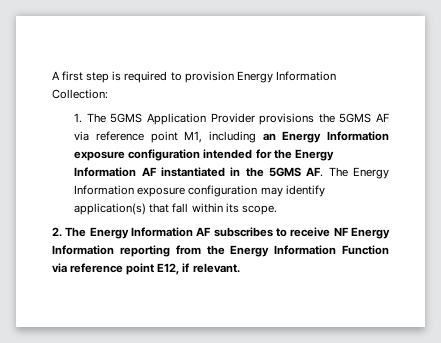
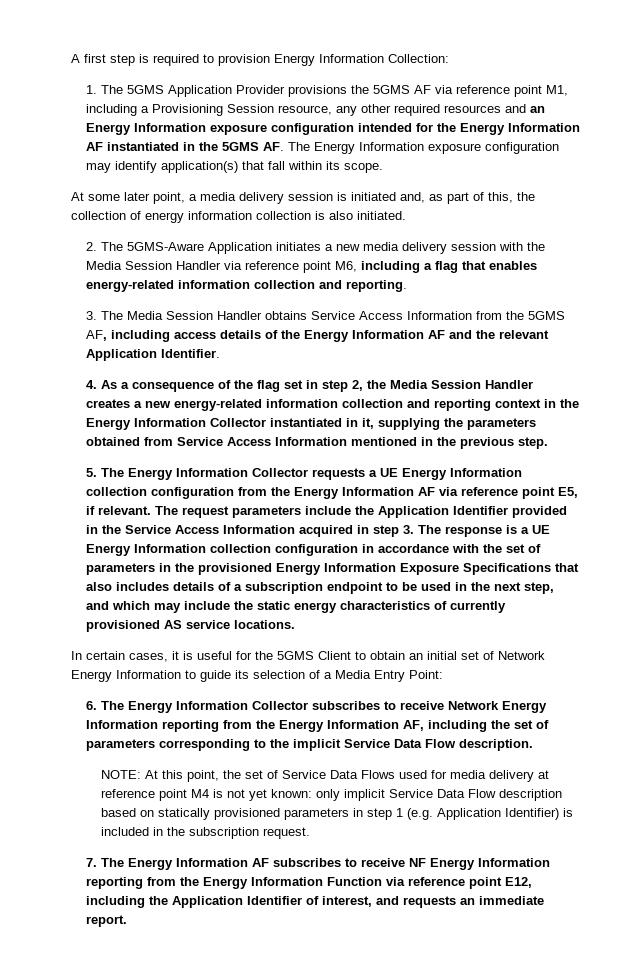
(256, 137) none -> [141,104,527,116] a Provisioning Session resource, any other required resources and
[52,227,62,237] 2. -> [71,192,535,204] [71,211,406,223] [86,242,546,254] [86,261,538,273] [86,280,408,292] [86,311,566,320] [86,330,550,342] [86,349,221,361] [86,380,534,392] [86,399,580,411] [86,418,537,430] [86,437,549,449] [86,468,523,480] [86,487,579,499] [86,506,568,518] [86,525,551,537] [86,544,542,556] [86,563,580,575] [86,582,555,594] [86,601,507,613] [86,620,296,632] [71,651,545,662] [71,670,443,682] [86,701,548,713] [86,720,550,732] [86,739,534,751] [101,770,550,782] [101,789,563,801] [101,808,574,820] [101,827,311,839] [86,858,98,867] At some later point, a media delivery session is initiated and, as part of this, the collection of energy information collection is also initiated. // 2. The 5GMS-Aware Application initiates a new media delivery session with the Media Session Handler via reference point M6, including a flag that enables energy-related information collection and reporting. // 3. The Media Session Handler obtains Service Access Information from the 5GMS AF, including access details of the Energy Information AF and the relevant Application Identifier. // 4. As a consequence of the flag set in step 2, the Media Session Handler creates a new energy-related information collection and reporting context in the Energy Information Collector instantiated in it, supplying the parameters obtained from Service Access Information mentioned in the previous step. // 5. The Energy Information Collector requests a UE Energy Information collection configuration from the Energy Information AF via reference point E5, if relevant. The request parameters include the Application Identifier provided in the Service Access Information acquired in step 3. The response is a UE Energy Information collection configuration in accordance with the set of parameters in the provisioned Energy Information Exposure Specifications that also includes details of a subscription endpoint to be used in the next step, and which may include the static energy characteristics of currently provisioned AS service locations. // In certain cases, it is useful for the 5GMS Client to obtain an initial set of Network Energy Information to guide its selection of a Media Entry Point: // 6. The Energy Information Collector subscribes to receive Network Energy Information reporting from the Energy Information AF, including the set of parameters corresponding to the implicit Service Data Flow description. // NOTE: At this point, the set of Service Data Flows used for media delivery at reference point M4 is not yet known: only implicit Service Data Flow description based on statically provisioned parameters in step 1 (e.g. Application Identifier) is included in the subscription request. // 7.
[182,263,240,273] if relevant. -> [86,896,545,908] [86,915,128,927] including the Application Identifier of interest, and requests an immediate report.

